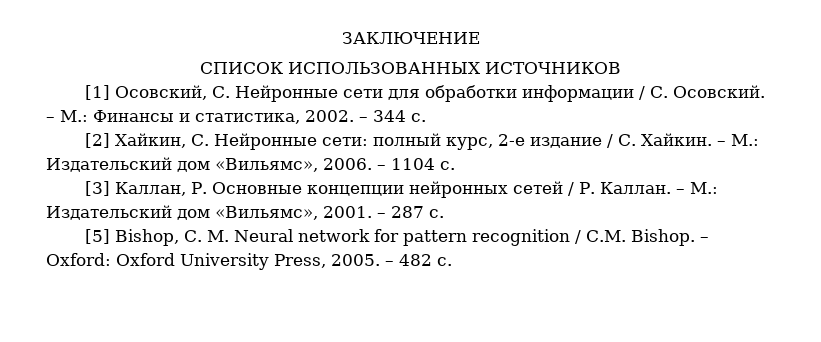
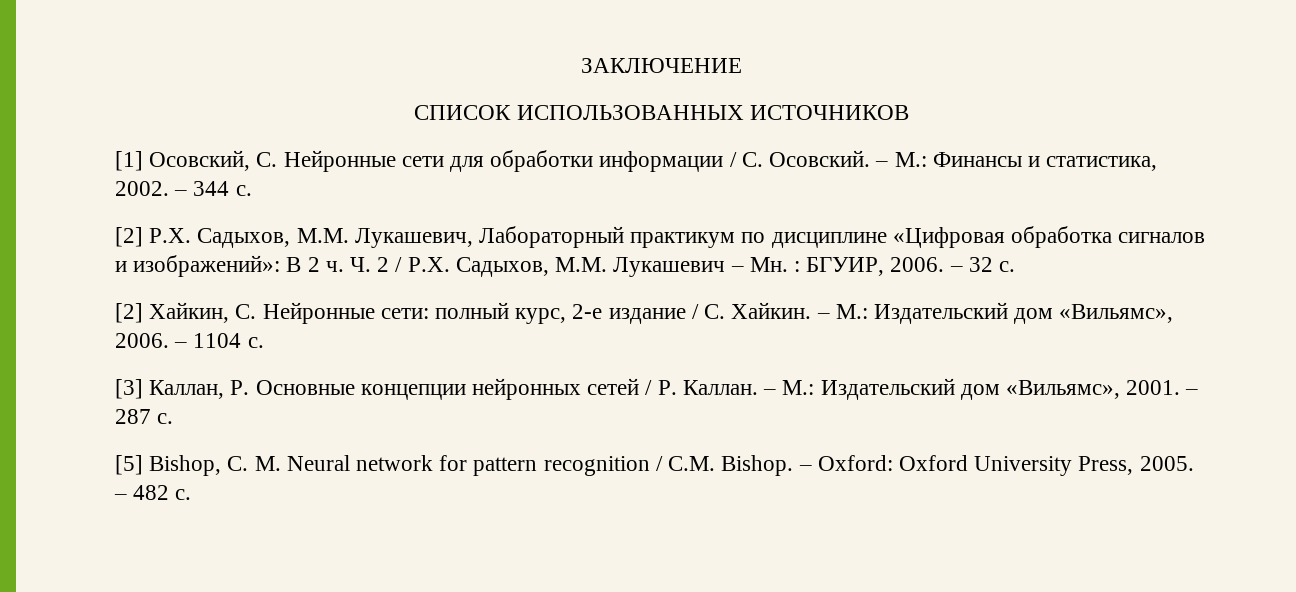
(426, 117) none -> [115,226,1206,248] [115,255,1015,277] // [2] Р.Х. Садыхов, М.М. Лукашевич, Лабораторный практикум по дисциплине «Цифровая обработка сигналов и изображений»: В 2 ч. Ч. 2 / Р.Х. Садыхов, М.М. Лукашевич – Мн. : БГУИР, 2006. – 32 с.

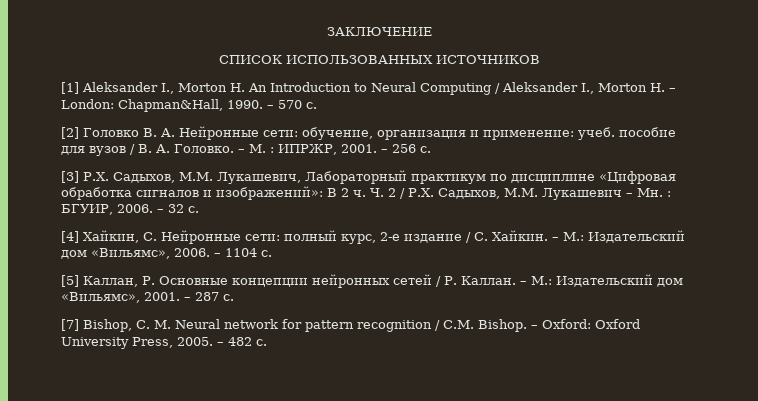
[149,150,1158,172] [115,181,252,196] [115,227,143,247] Осовский, С. Нейронные сети для обработки информации / С. Осовский. – М.: Финансы и статистика, 2002. – 344 с. // [2] -> [82,82,676,95] [61,99,317,112] [61,126,676,140] [61,144,431,156] [61,171,79,183] Aleksander I., Morton H. An Introduction to Neural Computing / Aleksander I., Morton H. – London: Chapman&Hall, 1990. – 570 с. // [2] Головко В. А. Нейронные сети: обучение, организация и применение: учеб. пособие для вузов / В. А. Головко. – М. : ИПРЖР, 2001. – 256 с. // [3]
[115,303,143,323] [2] -> [61,231,79,243] [4]
[115,379,143,399] [3] -> [61,275,79,287] [5]
[115,455,143,475] [5] -> [61,319,79,331] [7]

